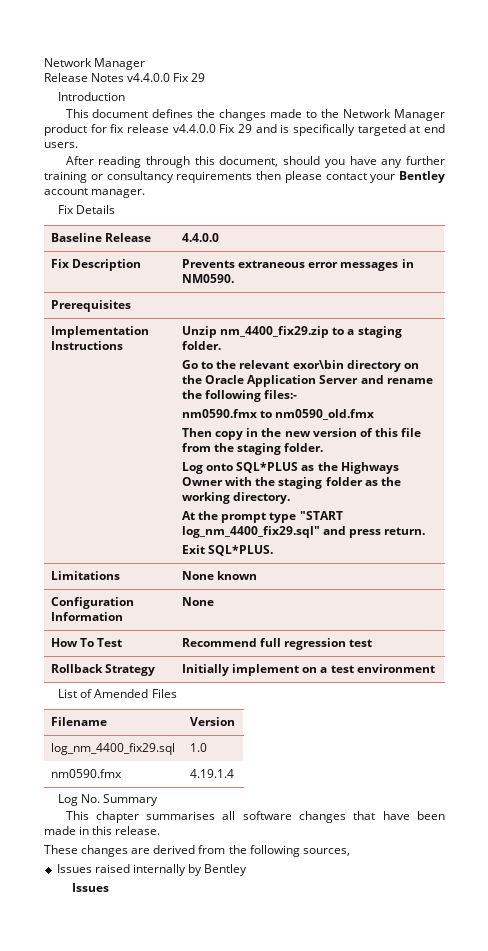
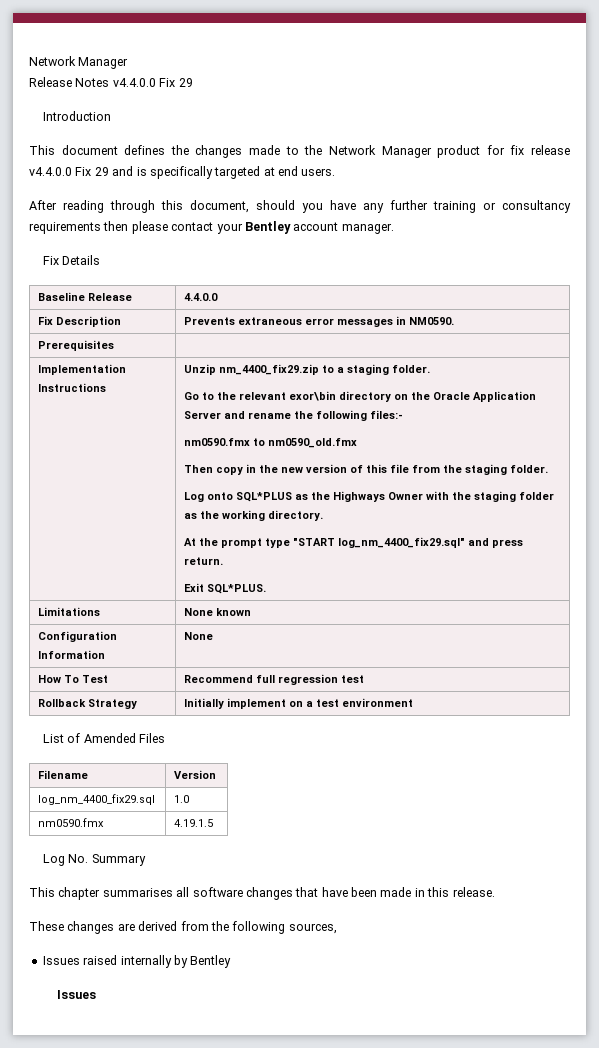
[190,769,235,778] 4.19.1.4 -> [174,819,214,827] 4.19.1.5

